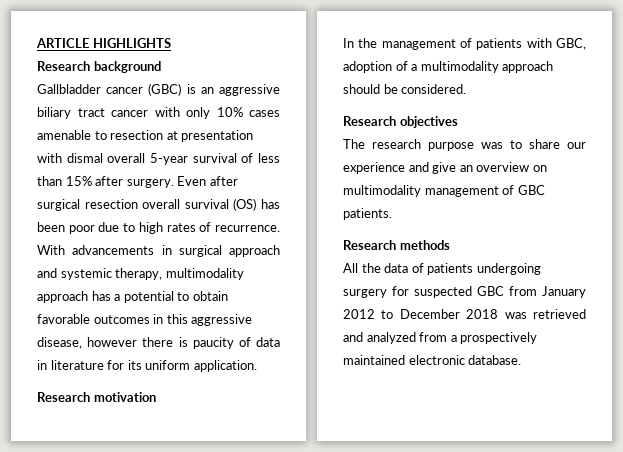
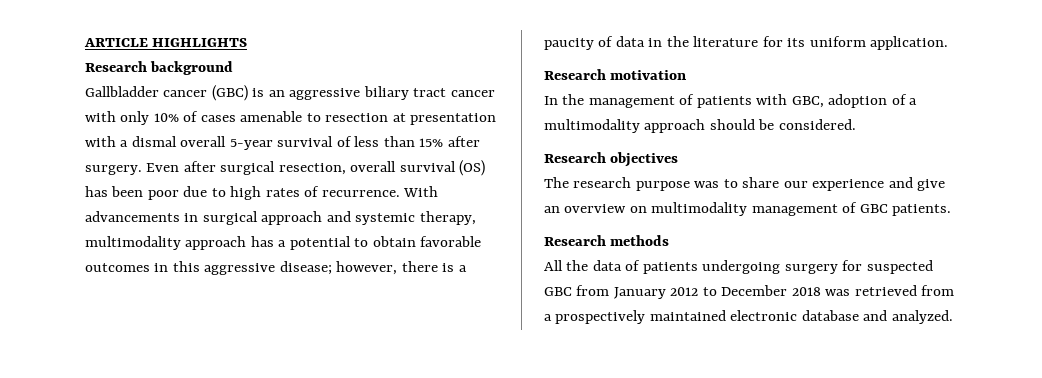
(243, 112) none -> [183,111,199,122] of
(62, 158) none -> [120,140,129,147] a
[84,199,138,209] resection -> [278,163,346,175] resection,
[37,337,138,349] disease, however -> [279,261,398,275] disease; however,
(188, 342) none -> [458,265,467,272] a
(47, 365) none -> [666,36,689,47] the
[343,332,416,344] and analyzed -> (917, 290) none
[468,355,522,365] database. -> [801,310,953,324] database and analyzed.

